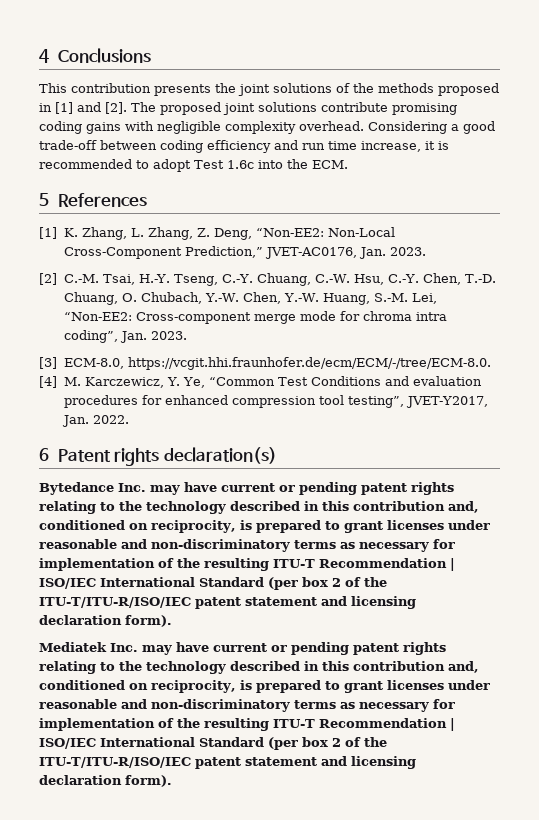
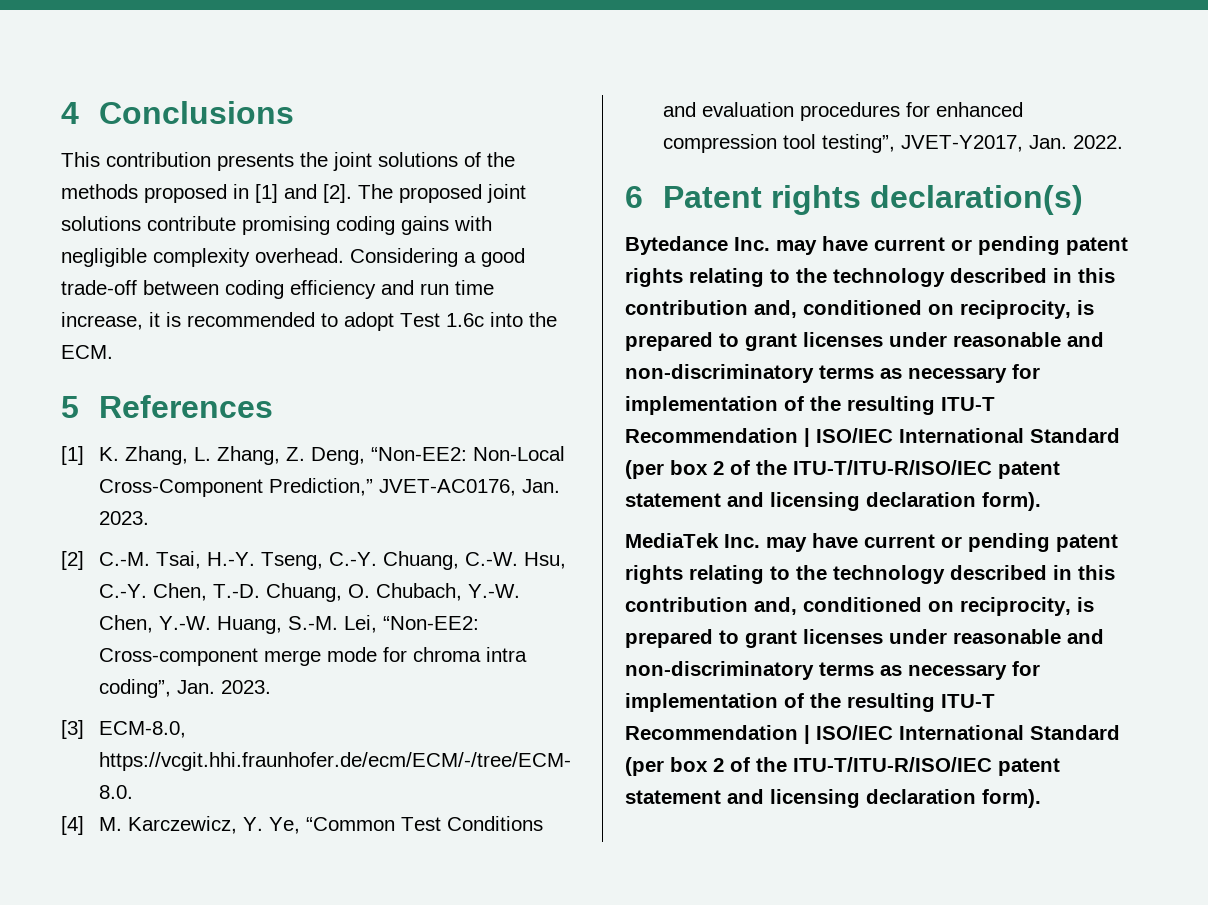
[39,642,107,652] Mediatek -> [625,533,719,548] MediaTek

